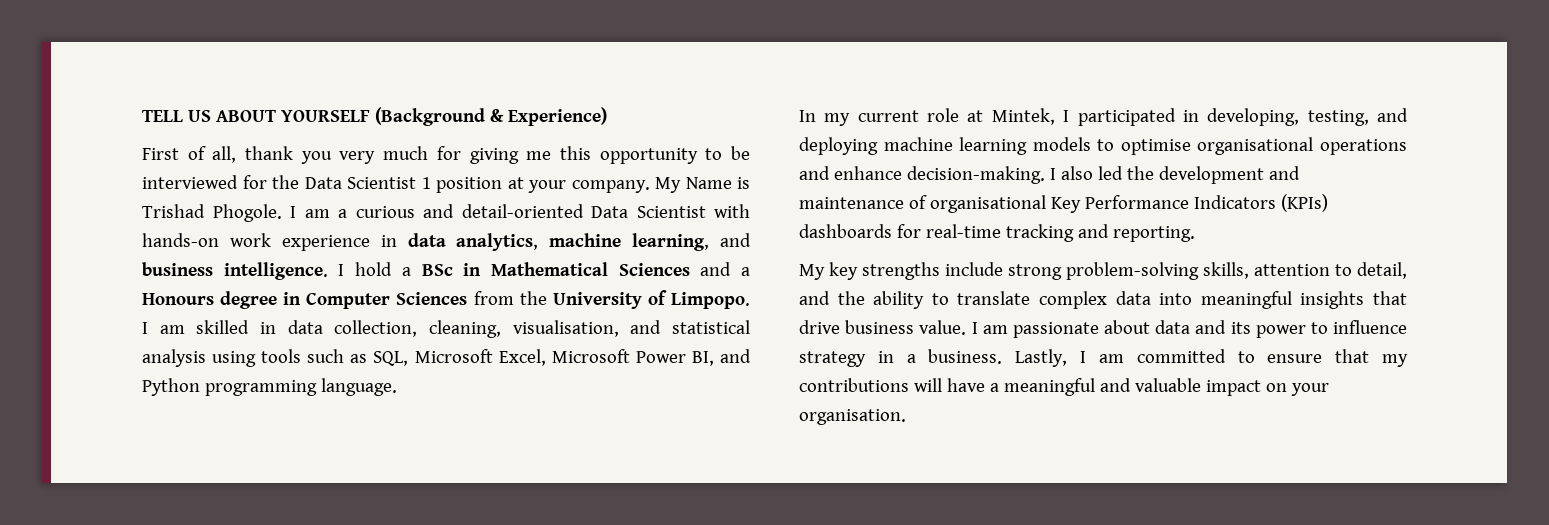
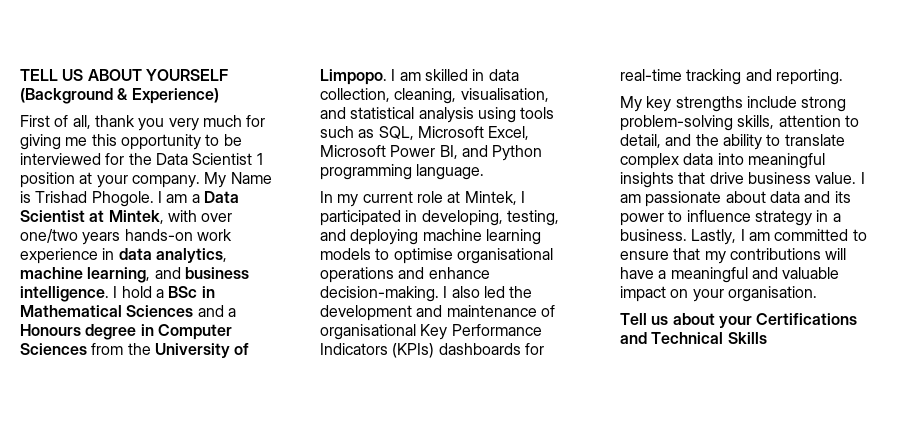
[355,204,750,218] curious and detail-oriented Data Scientist with -> [203,191,239,203] [20,210,233,224] [20,229,121,245] Data Scientist at Mintek, with over one/two years
(906, 417) none -> [620,313,858,328] [620,332,767,344] // Tell us about your Certifications and Technical Skills

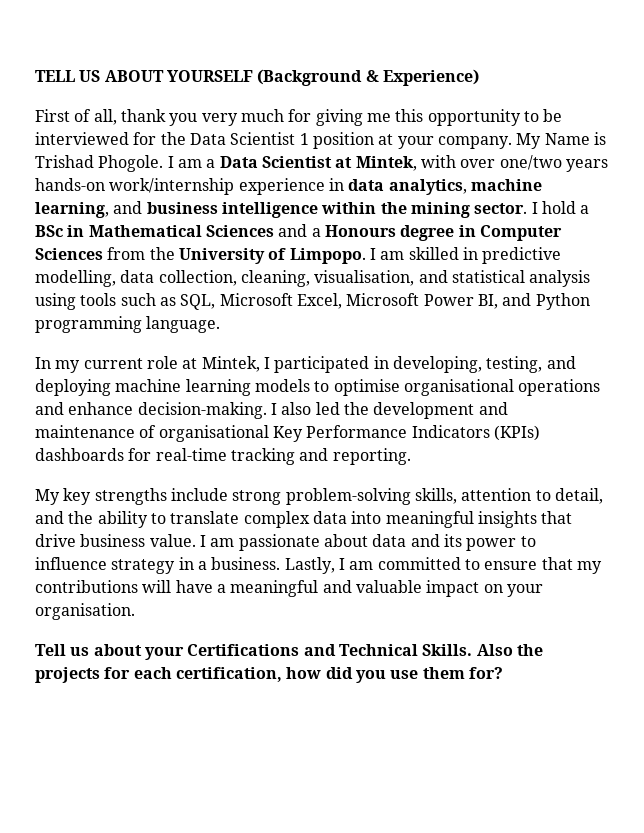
[196,229,232,241] work -> [109,178,235,195] work/internship
[20,286,109,302] intelligence. -> [221,202,528,218] intelligence within the mining sector.
(485, 75) none -> [482,247,562,264] [35,270,116,287] predictive modelling,
[727,332,767,344] Skills -> [422,644,543,656] [35,667,503,683] Skills. Also the projects for each certification, how did you use them for?

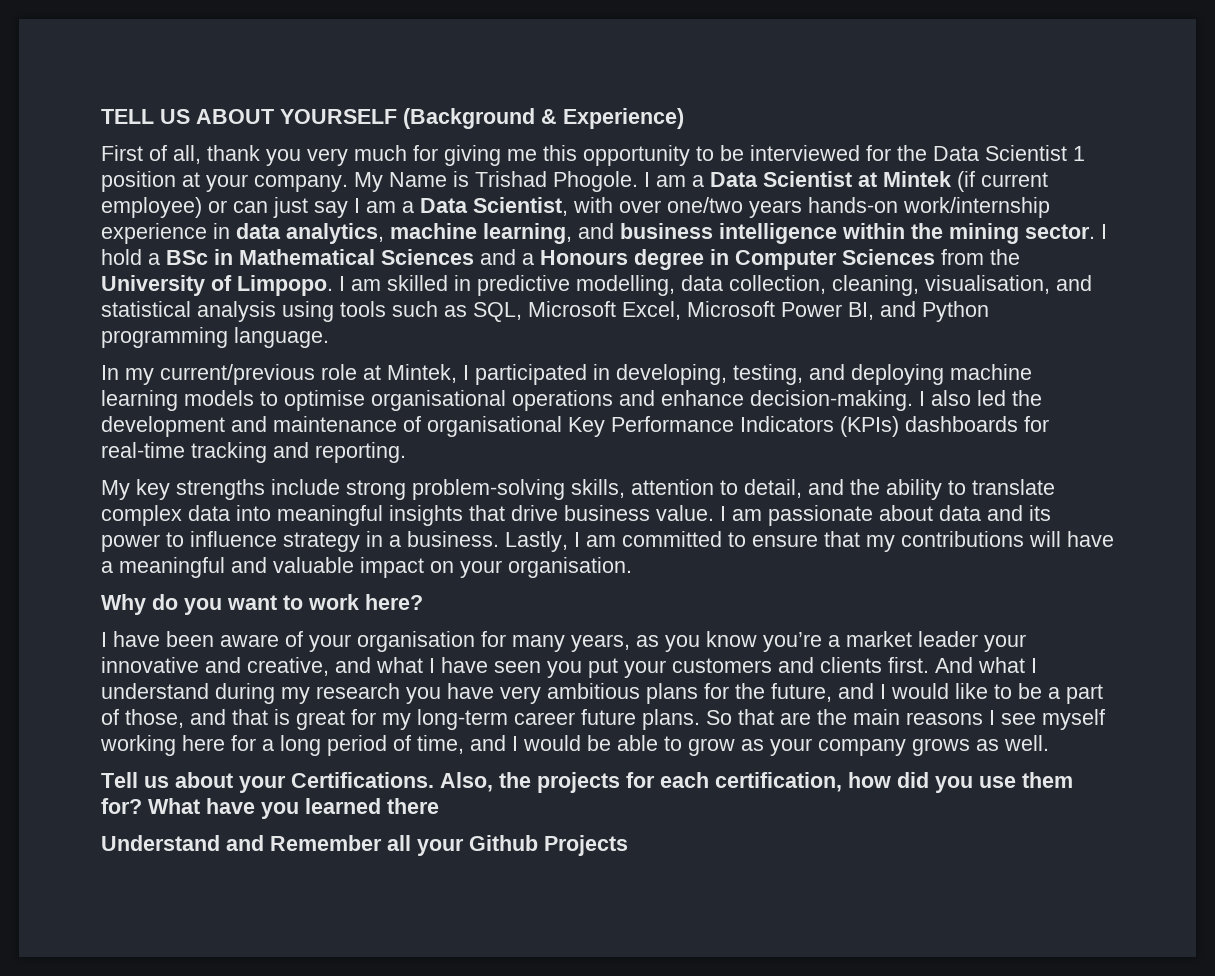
[355,156,417,171] Mintek, -> [883,171,1048,192] [101,197,568,218] Mintek (if current employee) or can just say I am a Data Scientist,
[83,358,143,369] current -> [160,364,315,385] current/previous
(135, 611) none -> [101,594,423,615] [101,631,1026,652] [101,657,1037,678] [101,683,1103,704] [101,709,1105,730] [100,735,1049,756] // Why do you want to work here? // I have been aware of your organisation for many years, as you know you’re a market leader your innovative and creative, and what I have seen you put your customers and clients first. And what I understand during my research you have very ambitious plans for the future, and I would like to be a part of those, and that is great for my long-term career future plans. So that are the main reasons I see myself working here for a long period of time, and I would be able to grow as your company grows as well.
[187,644,513,656] Certifications and Technical Skills. Also -> [291,772,493,792] Certifications. Also,
(503, 673) none -> [148,798,439,819] [101,835,628,856] What have you learned there // Understand and Remember all your Github Projects

